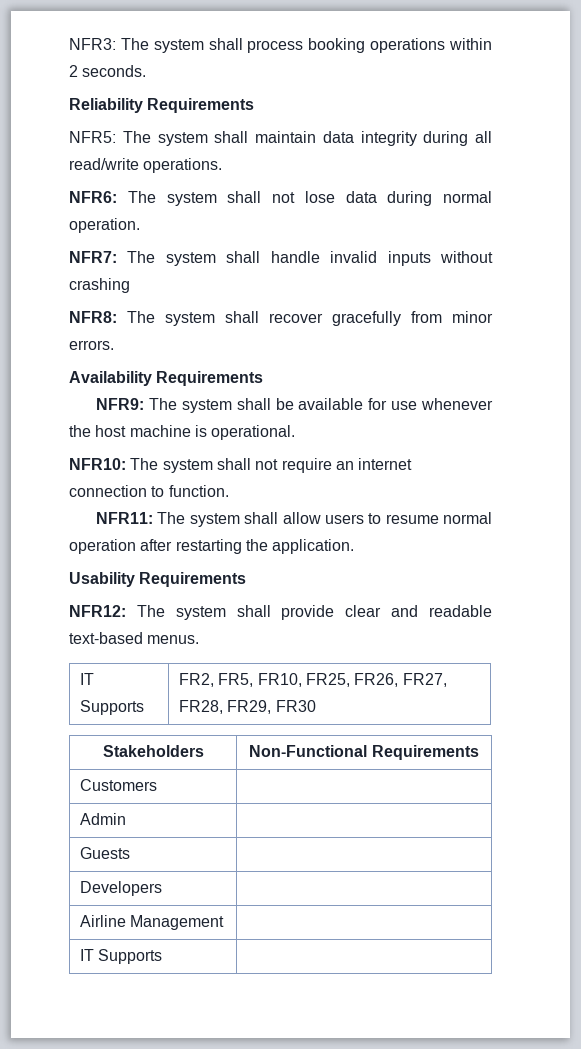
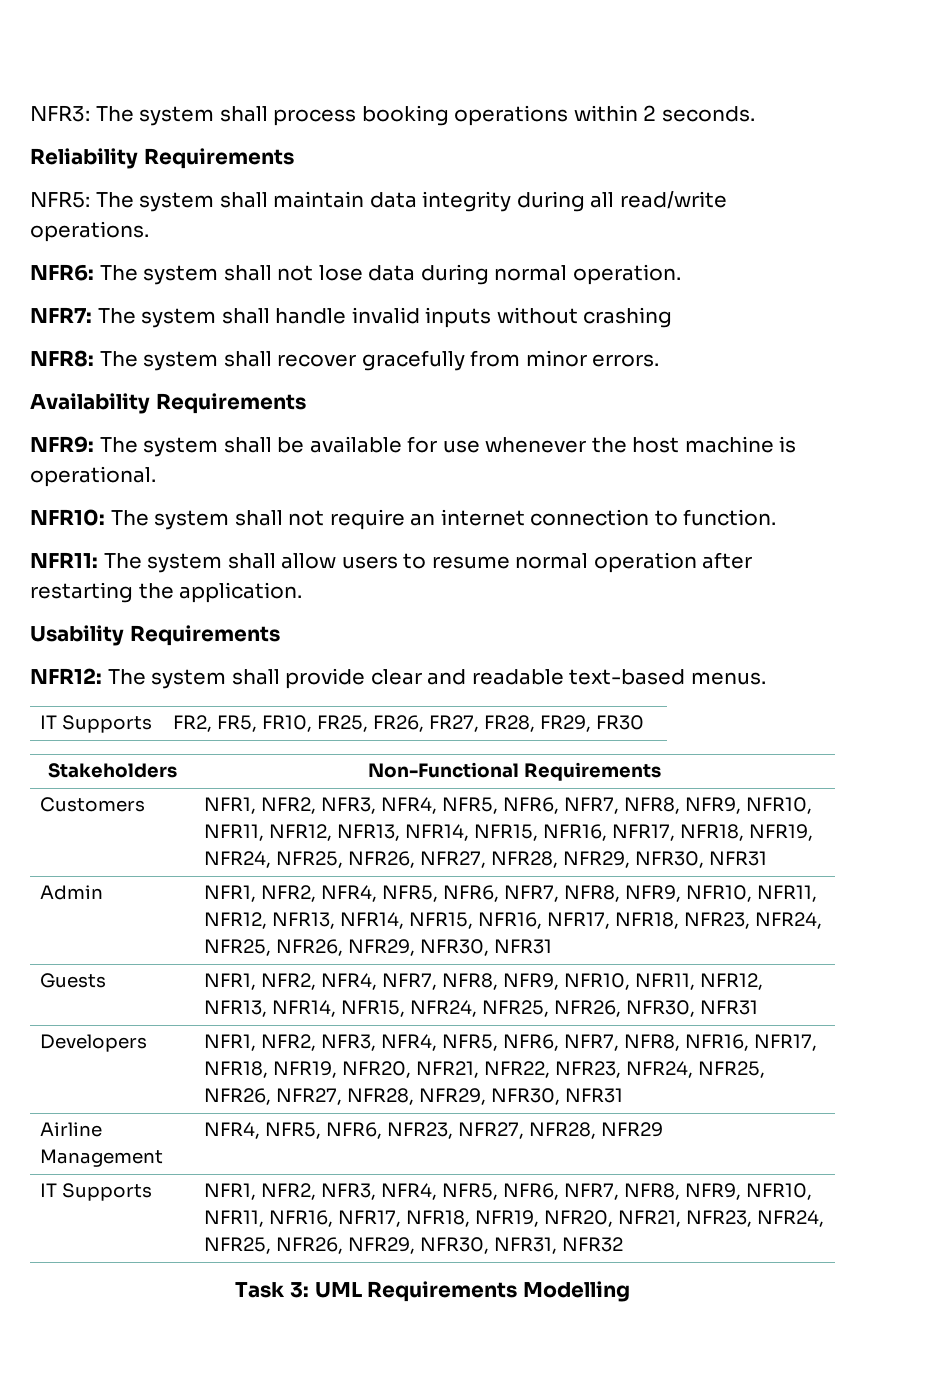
[79,813,126,825] [79,847,130,859] [79,881,162,896] [79,915,225,930] [79,949,163,964] // Admin | // Guests | // Developers | // Airline Management | // IT Supports | -> [203,797,812,814] [203,824,813,841] [203,851,767,868] [39,885,103,900] [203,885,817,902] [203,912,822,929] [203,939,552,956] [39,973,106,988] [203,973,763,990] [203,1000,758,1017] [39,1034,147,1052] [203,1034,817,1051] [203,1061,765,1078] [203,1088,623,1105] [39,1122,102,1137] [39,1149,163,1167] [203,1122,663,1139] [39,1183,152,1201] [203,1183,812,1200] [203,1210,824,1227] [203,1237,623,1254] [235,1281,630,1302] NFR1, NFR2, NFR3, NFR4, NFR5, NFR6, NFR7, NFR8, NFR9, NFR10, NFR11, NFR12, NFR13, NFR14, NFR15, NFR16, NFR17, NFR18, NFR19, NFR24, NFR25, NFR26, NFR27, NFR28, NFR29, NFR30, NFR31 // Admin | NFR1, NFR2, NFR4, NFR5, NFR6, NFR7, NFR8, NFR9, NFR10, NFR11, NFR12, NFR13, NFR14, NFR15, NFR16, NFR17, NFR18, NFR23, NFR24, NFR25, NFR26, NFR29, NFR30, NFR31 // Guests | NFR1, NFR2, NFR4, NFR7, NFR8, NFR9, NFR10, NFR11, NFR12, NFR13, NFR14, NFR15, NFR24, NFR25, NFR26, NFR30, NFR31 // Developers | NFR1, NFR2, NFR3, NFR4, NFR5, NFR6, NFR7, NFR8, NFR16, NFR17, NFR18, NFR19, NFR20, NFR21, NFR22, NFR23, NFR24, NFR25, NFR26, NFR27, NFR28, NFR29, NFR30, NFR31 // Airline Management | NFR4, NFR5, NFR6, NFR23, NFR27, NFR28, NFR29 // IT Supports | NFR1, NFR2, NFR3, NFR4, NFR5, NFR6, NFR7, NFR8, NFR9, NFR10, NFR11, NFR16, NFR17, NFR18, NFR19, NFR20, NFR21, NFR23, NFR24, NFR25, NFR26, NFR29, NFR30, NFR31, NFR32 // Task 3: UML Requirements Modelling

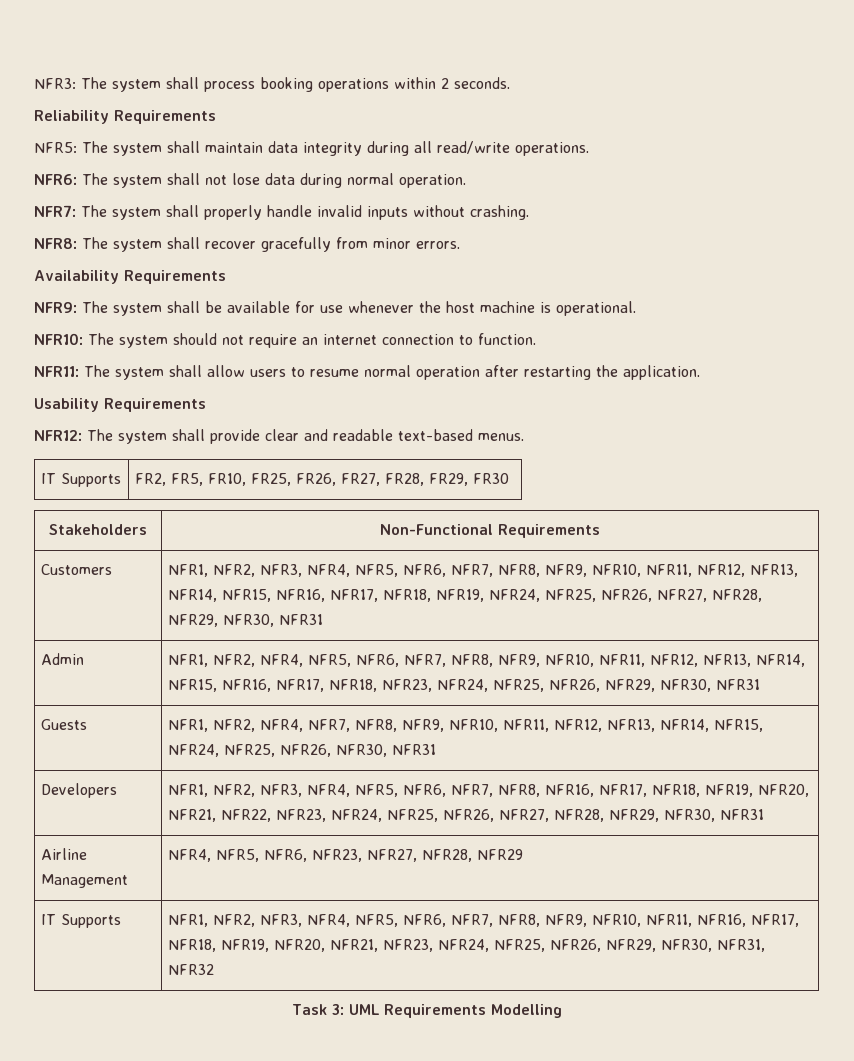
(270, 316) none -> [204,205,262,220] properly
[583,307,673,328] crashing -> [470,205,529,220] crashing.
[234,510,283,526] shall -> [173,333,217,345] should

